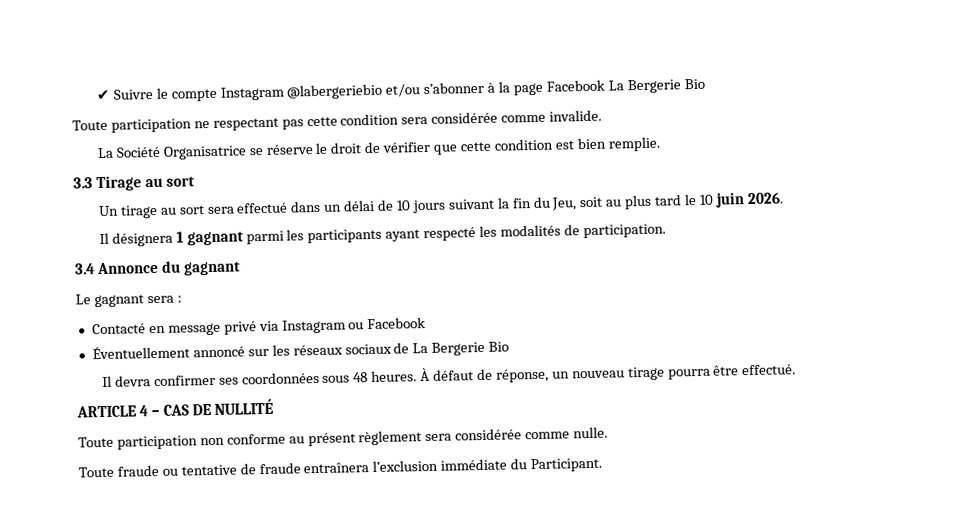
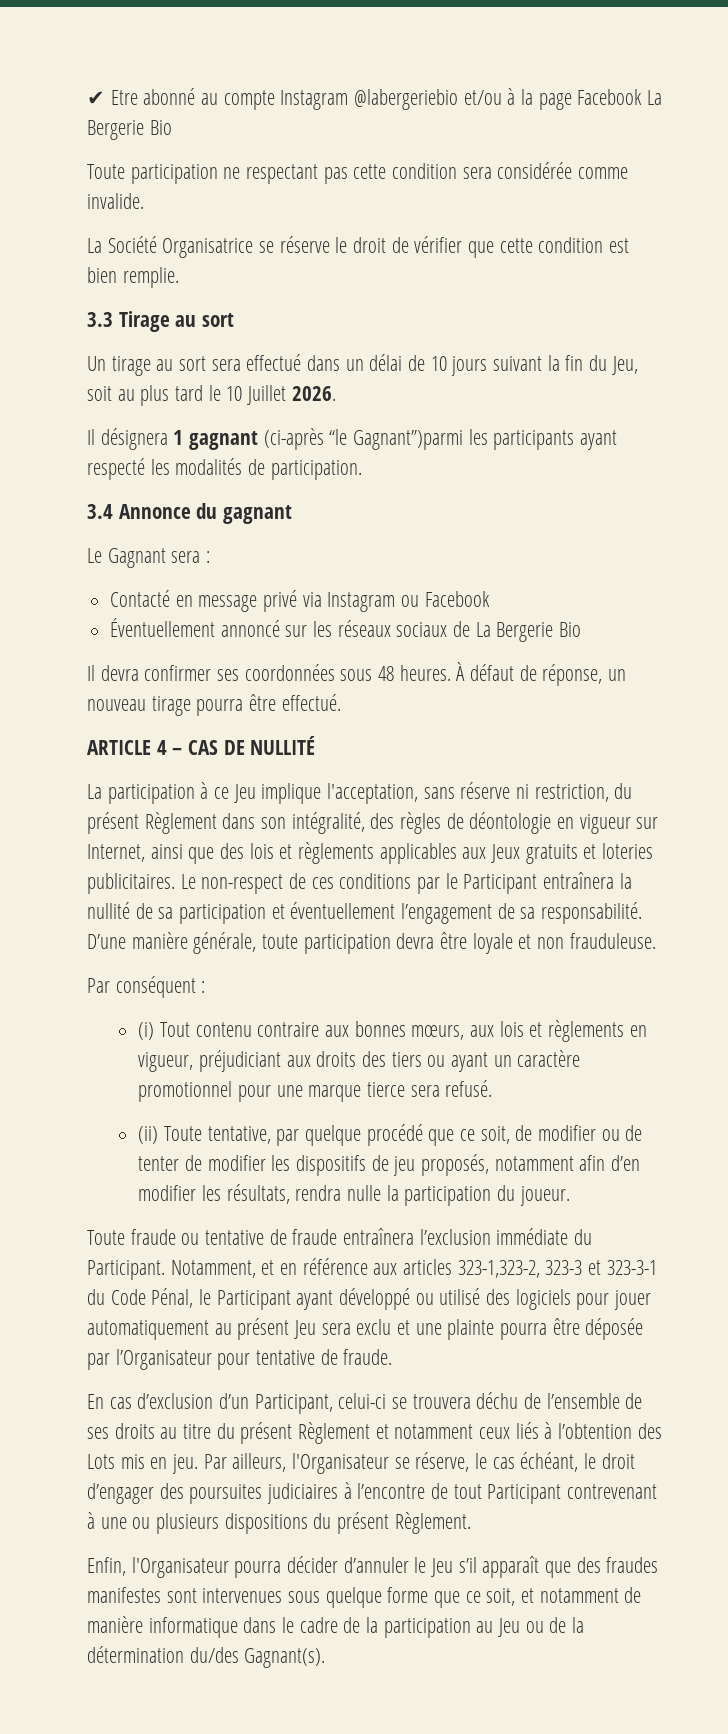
[112,87,168,100] Suivre le -> [110,88,219,105] Etre abonné au
[423,81,485,95] s’abonner -> (502, 97) none
[714,192,745,208] juin -> [247,385,287,405] Juillet
[245,230,284,245] parmi -> [263,428,464,450] (ci-après “le Gagnant”)parmi
[93,294,144,308] gagnant -> [107,548,166,568] Gagnant
[78,426,609,450] Toute participation non conforme au présent règlement sera considérée comme nulle. -> [87,782,633,804] [87,812,659,834] [87,842,654,864] [87,872,632,894] [87,902,643,924] [87,932,656,954] [87,976,206,998] [138,1020,647,1042] [138,1050,581,1072] [138,1080,493,1102] [138,1124,643,1146] [138,1154,640,1176] [138,1184,570,1206] La participation à ce Jeu implique l'acceptation, sans réserve ni restriction, du présent Règlement dans son intégralité, des règles de déontologie en vigueur sur Internet, ainsi que des lois et règlements applicables aux Jeux gratuits et loteries publicitaires. Le non-respect de ces conditions par le Participant entraînera la nullité de sa participation et éventuellement l’engagement de sa responsabilité. D’une manière générale, toute participation devra être loyale et non frauduleuse. // Par conséquent : // (i) Tout contenu contraire aux bonnes mœurs, aux lois et règlements en vigueur, préjudiciant aux droits des tiers ou ayant un caractère promotionnel pour une marque tierce sera refusé. // (ii) Toute tentative, par quelque procédé que ce soit, de modifier ou de tenter de modifier les dispositifs de jeu proposés, notamment afin d’en modifier les résultats, rendra nulle la participation du joueur.
(603, 465) none -> [170,1258,657,1278] [87,1288,652,1310] [87,1318,644,1340] [87,1349,393,1370] [87,1392,643,1414] [87,1422,662,1444] [87,1452,635,1474] [87,1482,658,1504] [87,1512,471,1534] [87,1556,659,1578] [87,1587,642,1608] [87,1616,585,1638] [87,1646,326,1668] Notamment, et en référence aux articles 323-1,323-2, 323-3 et 323-3-1 du Code Pénal, le Participant ayant développé ou utilisé des logiciels pour jouer automatiquement au présent Jeu sera exclu et une plainte pourra être déposée par l’Organisateur pour tentative de fraude. // En cas d’exclusion d’un Participant, celui-ci se trouvera déchu de l’ensemble de ses droits au titre du présent Règlement et notamment ceux liés à l’obtention des Lots mis en jeu. Par ailleurs, l'Organisateur se réserve, le cas échéant, le droit d’engager des poursuites judiciaires à l’encontre de tout Participant contrevenant à une ou plusieurs dispositions du présent Règlement. // Enfin, l'Organisateur pourra décider d’annuler le Jeu s’il apparaît que des fraudes manifestes sont intervenues sous quelque forme que ce soit, et notamment de manière informatique dans le cadre de la participation au Jeu ou de la détermination du/des Gagnant(s).

